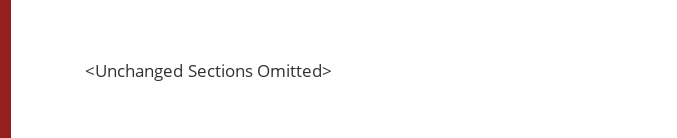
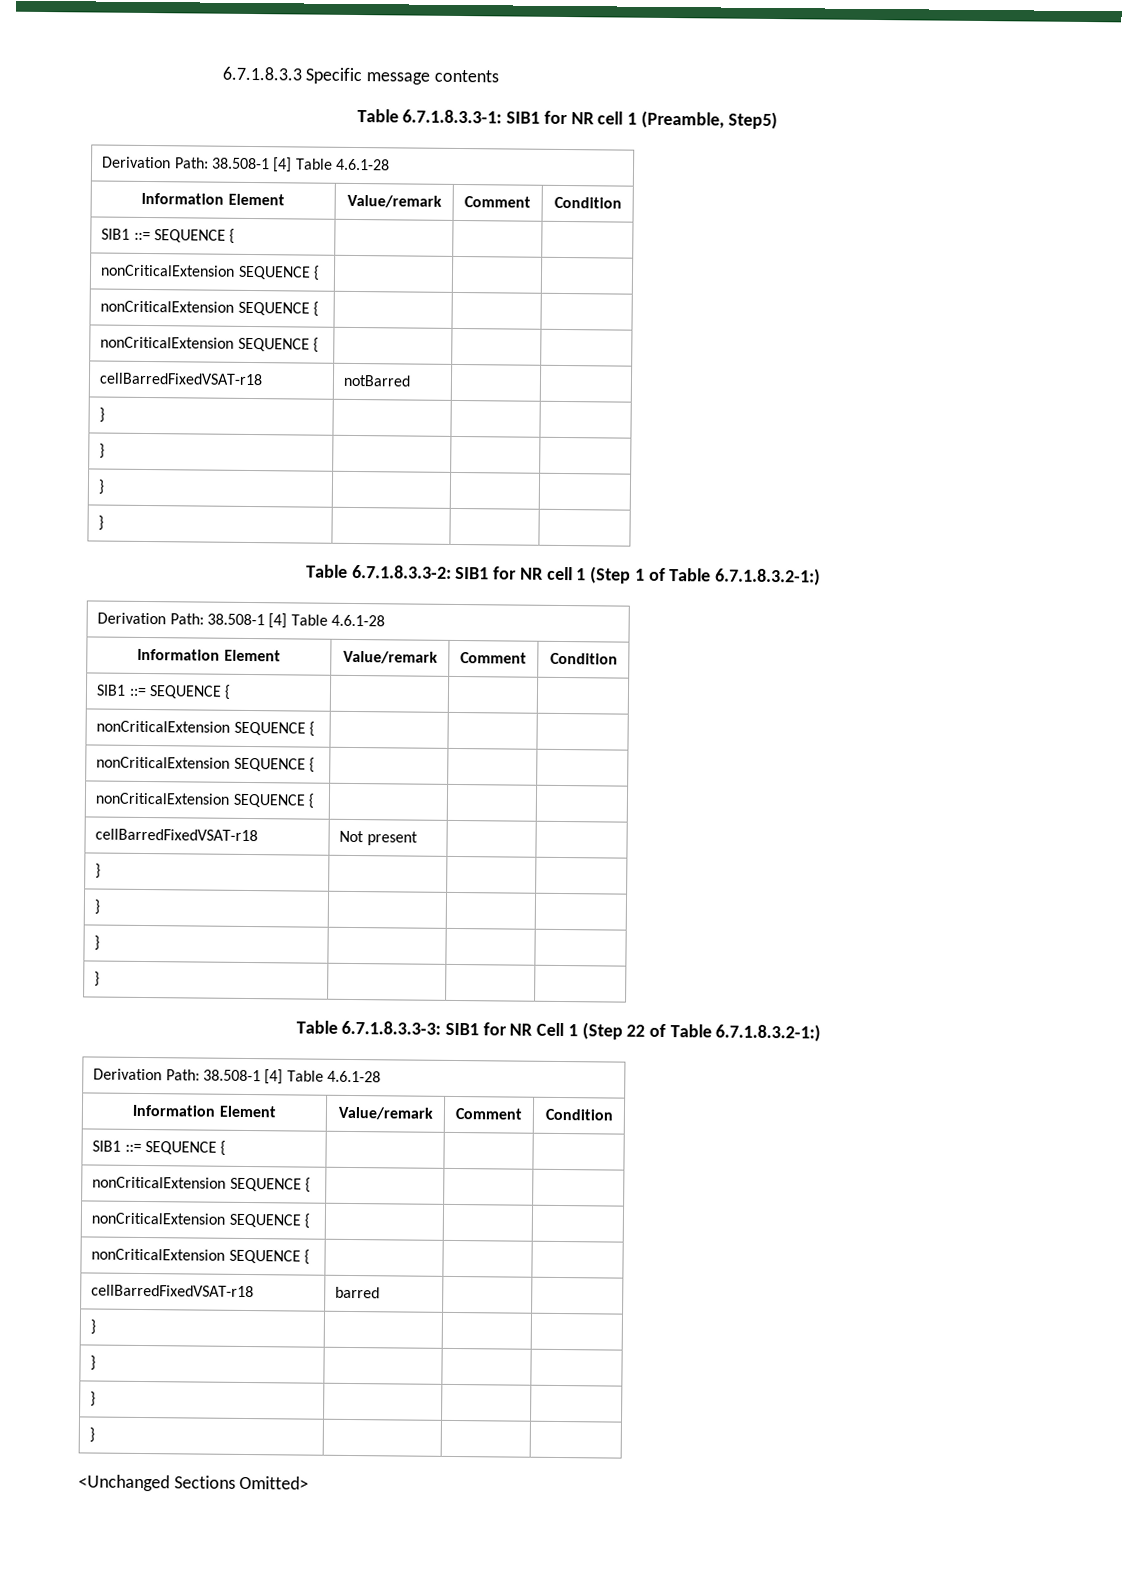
(85, 72) none -> [221,66,499,85] [356,109,779,130] [102,156,391,173] [141,192,285,206] [346,194,442,208] [464,196,531,208] [553,196,622,209] [101,228,236,244] [100,264,321,281] [100,300,320,317] [100,336,320,353] [99,372,264,386] [343,374,412,387] [99,407,106,423] [99,443,106,459] [98,479,106,495] [98,515,105,531] [306,564,821,586] [97,612,386,629] [137,648,281,662] [342,650,438,664] [460,652,527,664] [549,652,618,665] [96,684,232,700] [96,720,316,737] [96,756,316,773] [95,792,316,809] [95,828,259,842] [339,830,418,846] [95,863,102,879] [94,899,101,915] [94,935,101,951] [94,971,101,987] [295,1020,822,1042] [93,1068,382,1085] [132,1104,277,1118] [337,1106,433,1120] [455,1108,522,1120] [544,1108,613,1121] [92,1140,227,1156] [92,1176,312,1193] [91,1212,311,1229] [91,1248,311,1265] [91,1284,255,1298] [335,1286,381,1299] [90,1319,97,1335] [90,1355,97,1371] [90,1391,97,1407] [89,1427,96,1443] 6.7.1.8.3.3 Specific message contents // Table 6.7.1.8.3.3-1: SIB1 for NR cell 1 (Preamble, Step5) // Derivation Path: 38.508-1 [4] Table 4.6.1-28 // Information Element | Value/remark | Comment | Condition // SIB1 ::= SEQUENCE { | | | // nonCriticalExtension SEQUENCE { | | | // nonCriticalExtension SEQUENCE { | | | // nonCriticalExtension SEQUENCE { | | | // cellBarredFixedVSAT-r18 | notBarred | | // } | | | // } | | | // } | | | // } | | | // Table 6.7.1.8.3.3-2: SIB1 for NR cell 1 (Step 1 of Table 6.7.1.8.3.2-1:) // Derivation Path: 38.508-1 [4] Table 4.6.1-28 // Information Element | Value/remark | Comment | Condition // SIB1 ::= SEQUENCE { | | | // nonCriticalExtension SEQUENCE { | | | // nonCriticalExtension SEQUENCE { | | | // nonCriticalExtension SEQUENCE { | | | // cellBarredFixedVSAT-r18 | Not present | | // } | | | // } | | | // } | | | // } | | | // Table 6.7.1.8.3.3-3: SIB1 for NR Cell 1 (Step 22 of Table 6.7.1.8.3.2-1:) // Derivation Path: 38.508-1 [4] Table 4.6.1-28 // Information Element | Value/remark | Comment | Condition // SIB1 ::= SEQUENCE { | | | // nonCriticalExtension SEQUENCE { | | | // nonCriticalExtension SEQUENCE { | | | // nonCriticalExtension SEQUENCE { | | | // cellBarredFixedVSAT-r18 | barred | | // } | | | // } | | | // } | | | // } | | | //

